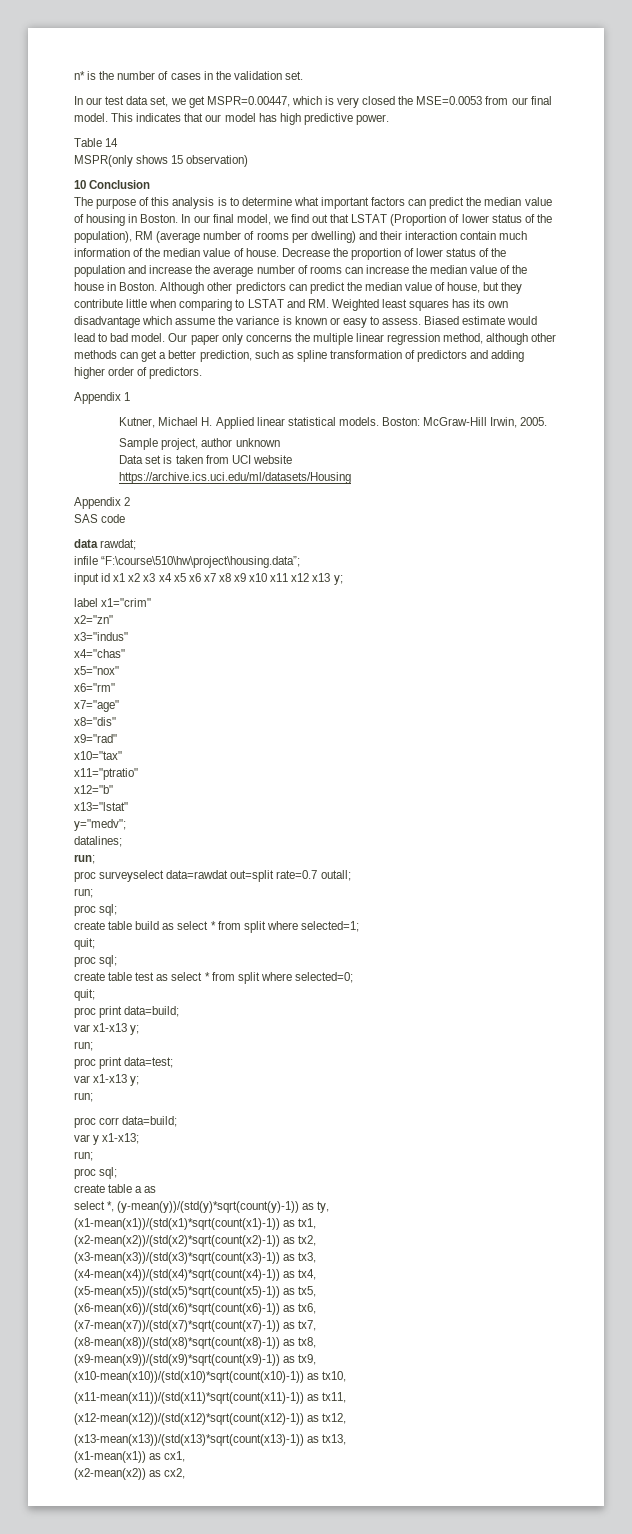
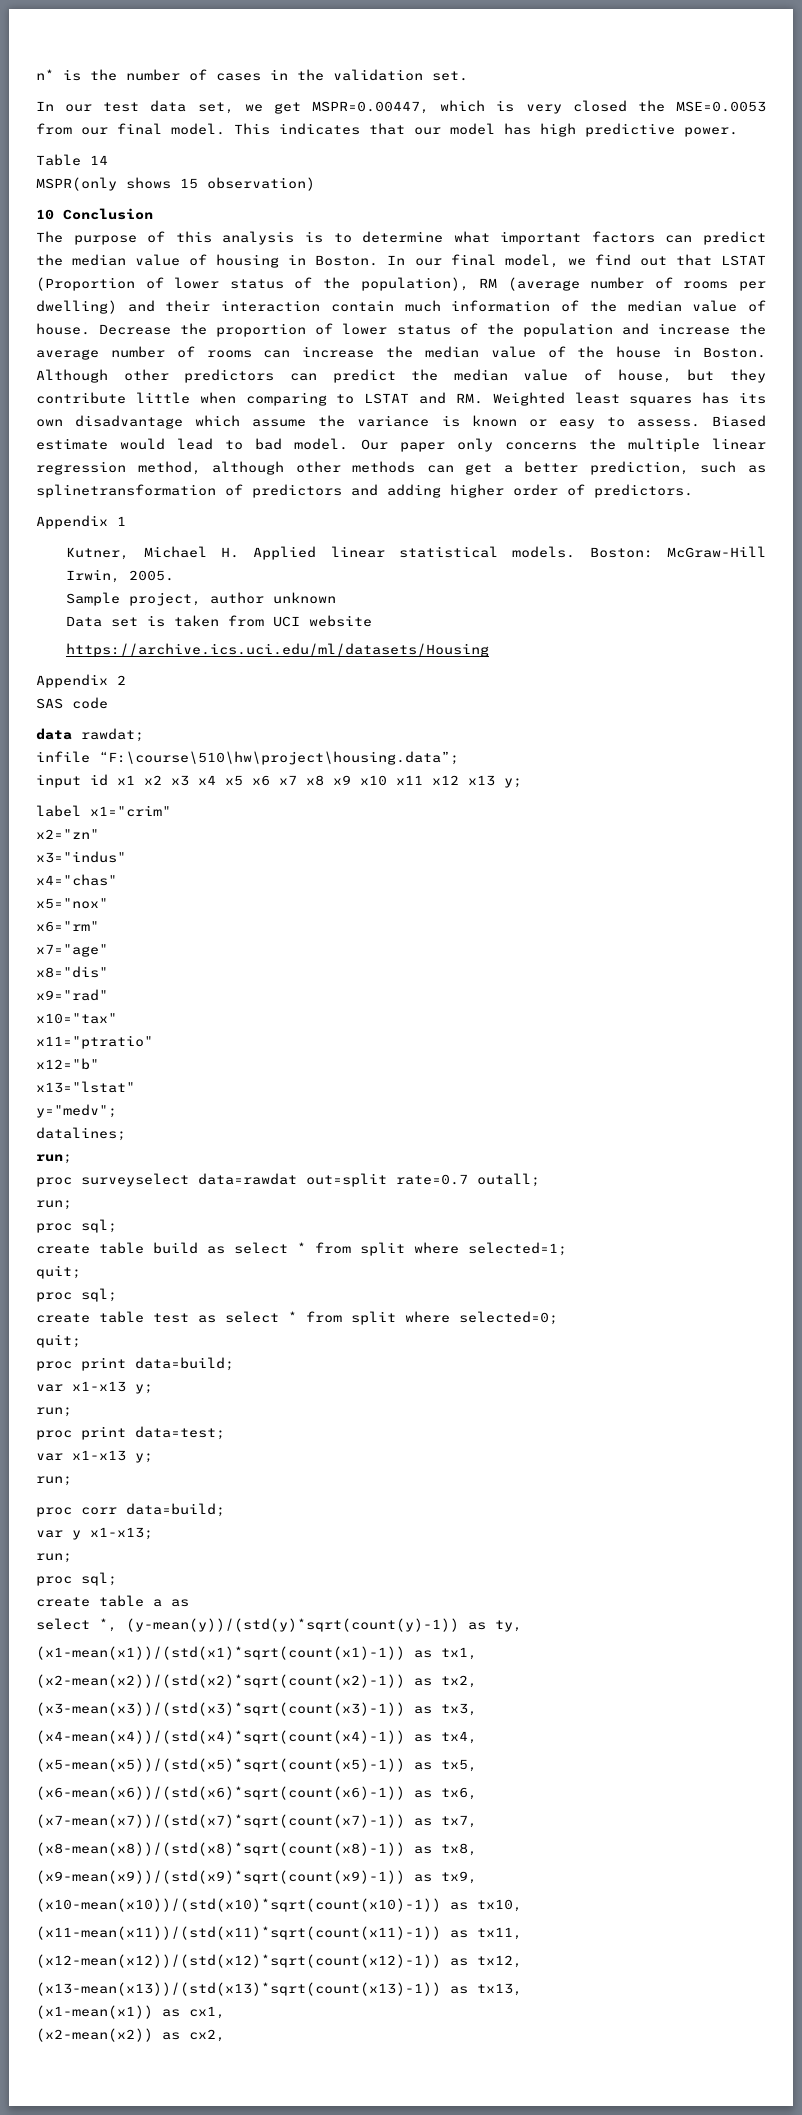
[296,350,402,362] spline transformation -> [36,484,216,498] splinetransformation

